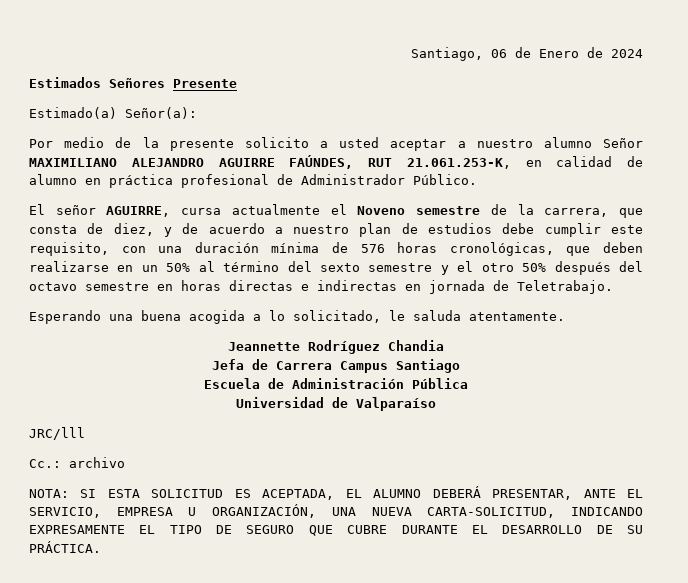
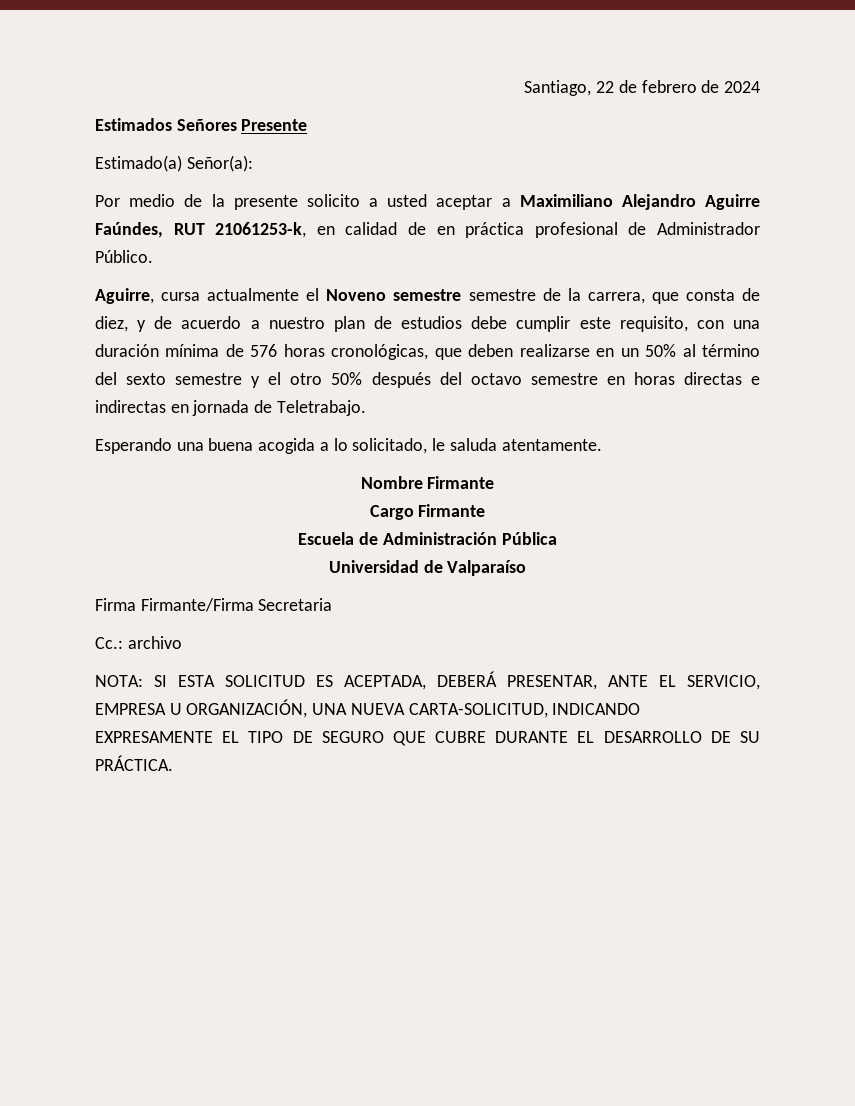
[491,47,579,58] 06 de Enero -> [596,80,697,93] 22 de febrero
[476,137,643,148] [29,155,511,169] nuestro alumno Señor MAXIMILIANO ALEJANDRO AGUIRRE FAÚNDES, RUT 21.061.253-K, -> [519,194,760,210] [95,222,307,238] Maximiliano Alejandro Aguirre Faúndes, RUT 21061253-k,
[29,174,77,185] alumno -> (426, 228) none
[29,204,171,217] El señor AGUIRRE, -> [95,288,154,304] Aguirre,
(481, 210) none -> [468,289,536,301] semestre
[228,340,444,354] [212,359,460,373] Jeannette Rodríguez Chandia // Jefa de Carrera Campus Santiago -> [360,476,495,489] [369,504,486,520] Nombre Firmante // Cargo Firmante
[29,427,85,440] JRC/lll -> [95,598,333,612] Firma Firmante/Firma Secretaria
[345,489,422,498] EL ALUMNO -> (426, 682) none

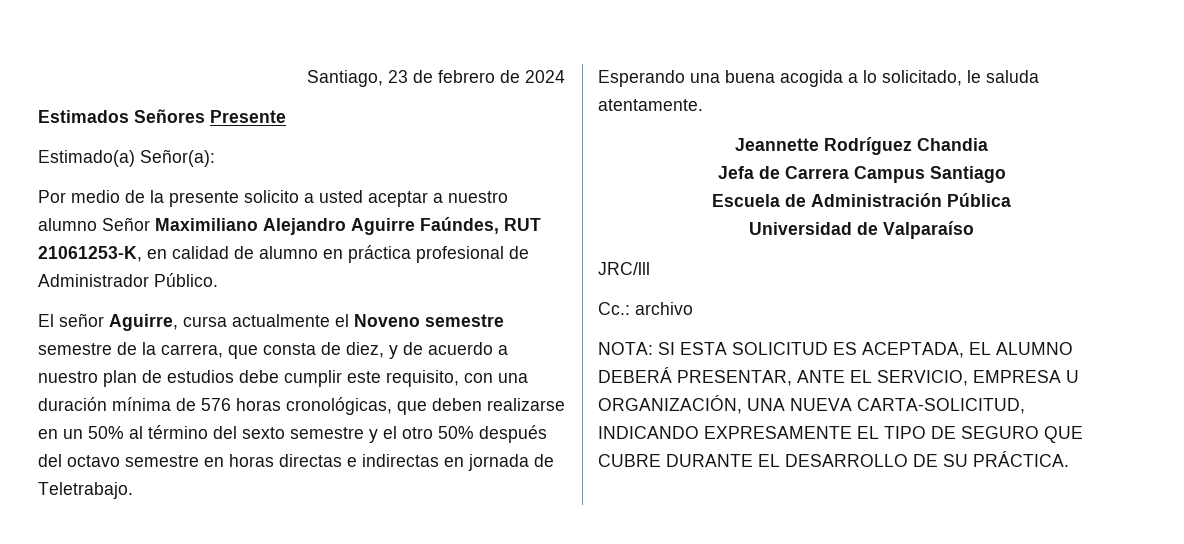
[596,81,615,93] 22 -> [388,70,408,83] 23
(511, 202) none -> [448,191,508,203] [38,217,150,231] nuestro alumno Señor
[215,222,307,238] 21061253-k, -> [38,246,142,262] 21061253-K,
(426, 228) none -> [259,246,318,259] alumno
(153, 256) none -> [38,313,104,327] El señor
[360,476,495,489] [369,504,486,520] Nombre Firmante // Cargo Firmante -> [735,137,988,155] [717,166,1006,183] Jeannette Rodríguez Chandia // Jefa de Carrera Campus Santiago
[95,598,333,612] Firma Firmante/Firma Secretaria -> [598,262,650,275] JRC/lll
(426, 682) none -> [969,342,1073,355] EL ALUMNO

